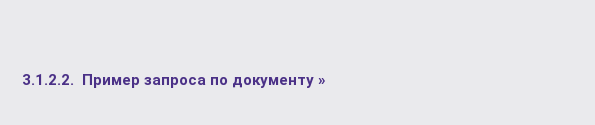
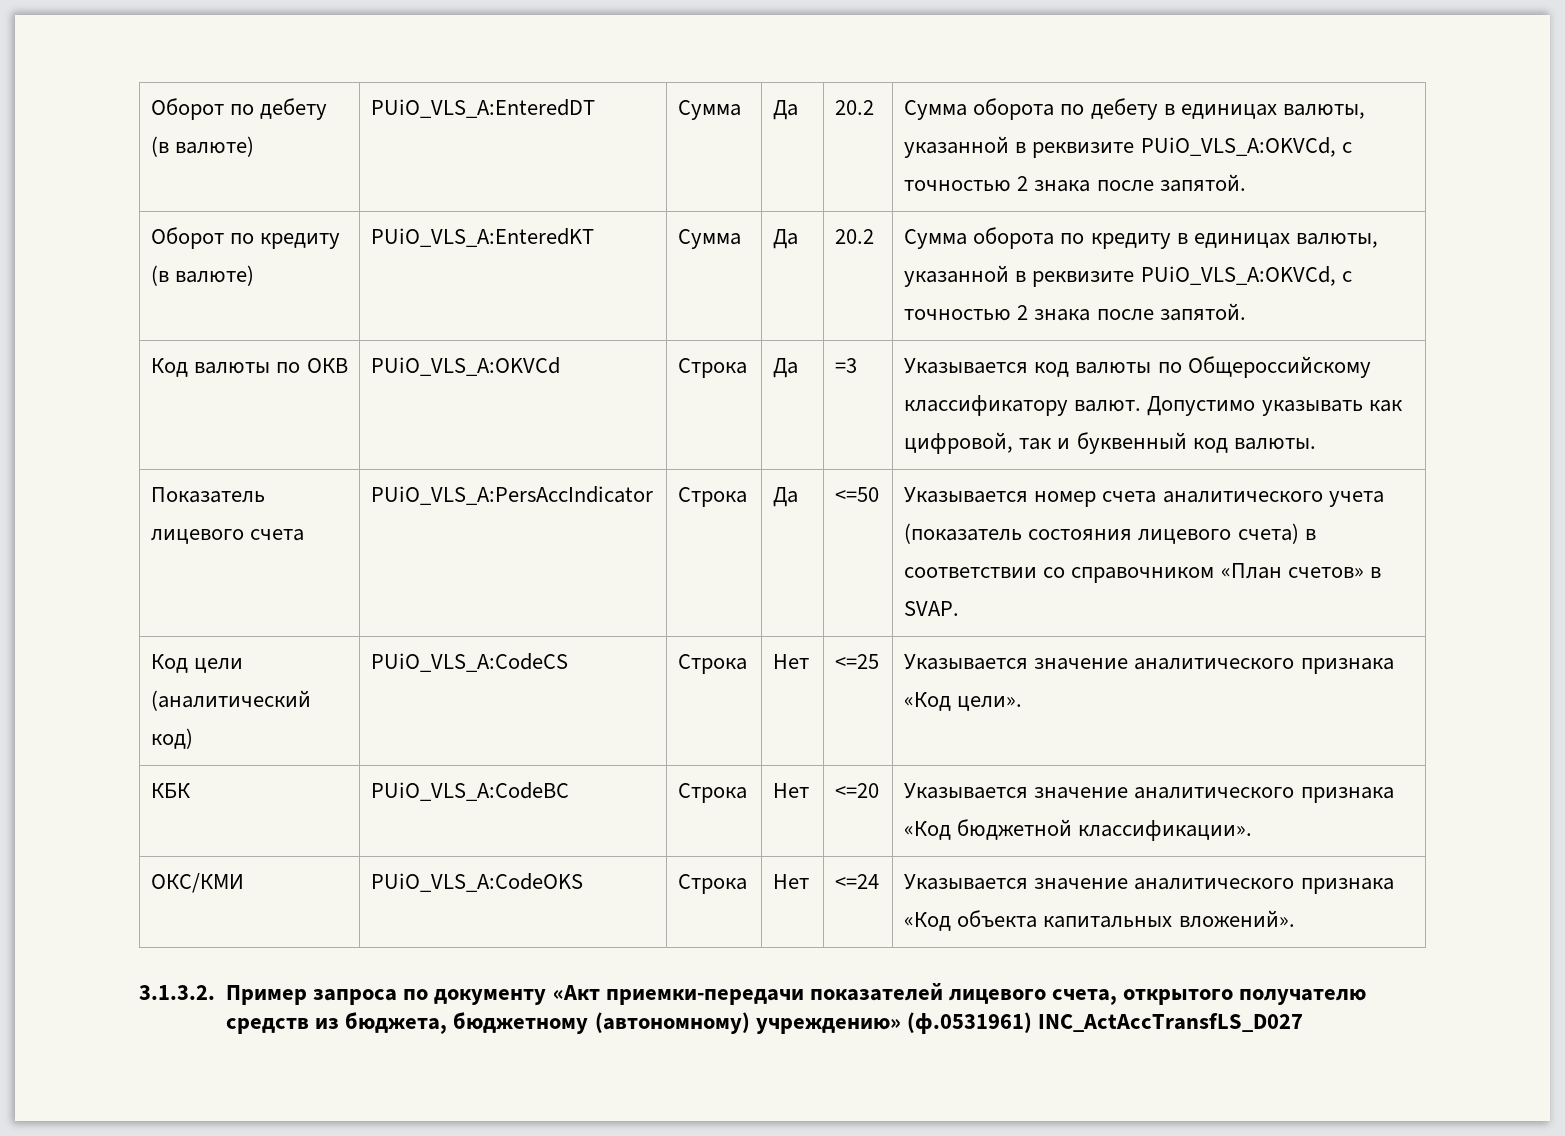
[22,74,326,88] 3.1.2.2. Пример запроса по документу » -> [151,98,328,120] [151,136,255,157] [371,99,596,118] [678,100,742,120] [773,100,799,120] [835,100,875,115] [904,98,1365,120] [904,136,1352,158] [904,174,1246,192] [151,227,341,249] [151,265,255,286] [371,228,595,247] [678,229,742,249] [773,229,799,249] [835,229,875,244] [904,227,1378,249] [904,265,1352,287] [904,303,1246,321] [151,358,348,377] [371,357,561,376] [678,358,748,378] [773,358,799,378] [835,358,858,373] [904,356,1371,378] [904,395,1402,416] [904,432,1316,454] [151,487,266,503] [151,529,305,544] [371,486,654,505] [678,487,748,507] [773,487,799,507] [835,487,880,502] [904,487,1384,507] [904,523,1316,544] [904,563,1381,583] [904,601,960,616] [151,654,244,673] [151,690,312,711] [151,728,194,749] [371,653,569,672] [678,654,748,674] [773,654,810,669] [835,654,880,669] [904,654,1394,674] [904,692,1023,711] [151,783,191,798] [371,782,570,801] [678,783,748,803] [773,783,810,798] [835,783,880,798] [904,783,1394,803] [904,819,1253,841] [151,873,245,893] [371,873,584,892] [678,874,748,894] [773,874,810,889] [835,874,880,889] [904,874,1394,894] [904,910,1295,931] [139,983,1367,1005] [226,1012,1303,1034] Оборот по дебету (в валюте) | PUiO_VLS_A:EnteredDT | Сумма | Да | 20.2 | Сумма оборота по дебету в единицах валюты, указанной в реквизите PUiO_VLS_A:OKVCd, с точностью 2 знака после запятой. // Оборот по кредиту (в валюте) | PUiO_VLS_A:EnteredKT | Сумма | Да | 20.2 | Сумма оборота по кредиту в единицах валюты, указанной в реквизите PUiO_VLS_A:OKVCd, с точностью 2 знака после запятой. // Код валюты по ОКВ | PUiO_VLS_A:OKVCd | Строка | Да | =3 | Указывается код валюты по Общероссийскому классификатору валют. Допустимо указывать как цифровой, так и буквенный код валюты. // Показатель лицевого счета | PUiO_VLS_A:PersAccIndicator | Строка | Да | <=50 | Указывается номер счета аналитического учета (показатель состояния лицевого счета) в соответствии со справочником «План счетов» в SVAP. // Код цели (аналитический код) | PUiO_VLS_A:CodeCS | Строка | Нет | <=25 | Указывается значение аналитического признака «Код цели». // КБК | PUiO_VLS_A:CodeBC | Строка | Нет | <=20 | Указывается значение аналитического признака «Код бюджетной классификации». // ОКС/КМИ | PUiO_VLS_A:CodeOKS | Строка | Нет | <=24 | Указывается значение аналитического признака «Код объекта капитальных вложений». // 3.1.3.2. Пример запроса по документу «Акт приемки-передачи показателей лицевого счета, открытого получателю средств из бюджета, бюджетному (автономному) учреждению» (ф.0531961) INC_ActAccTransfLS_D027

